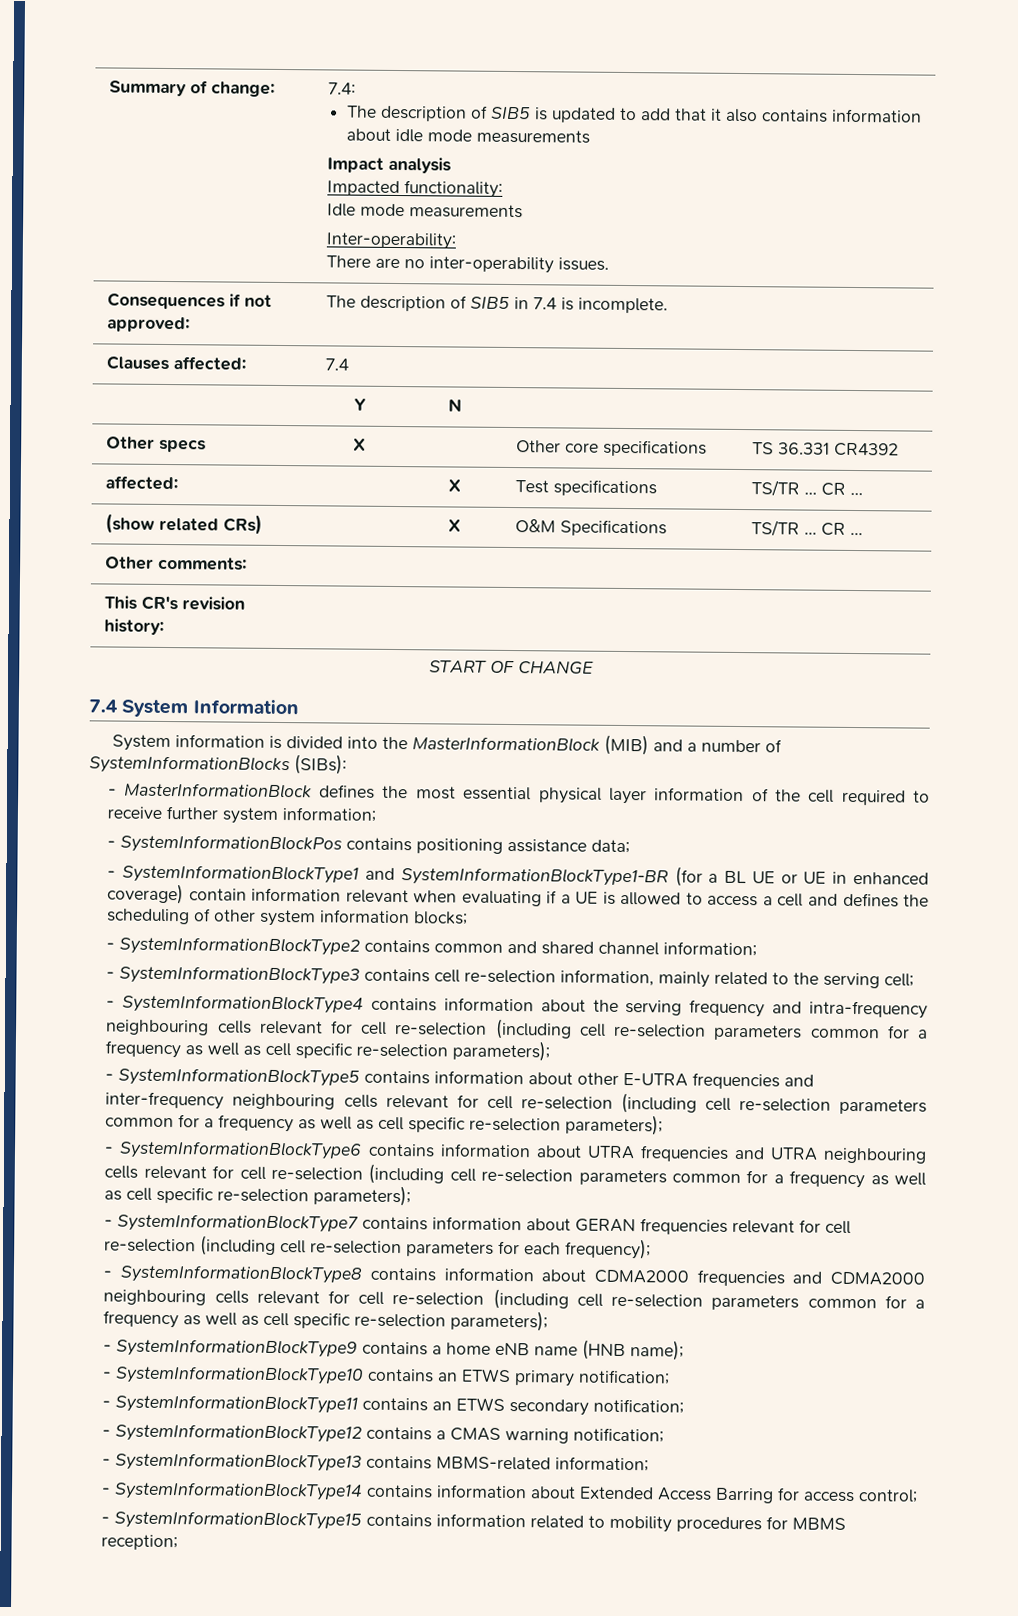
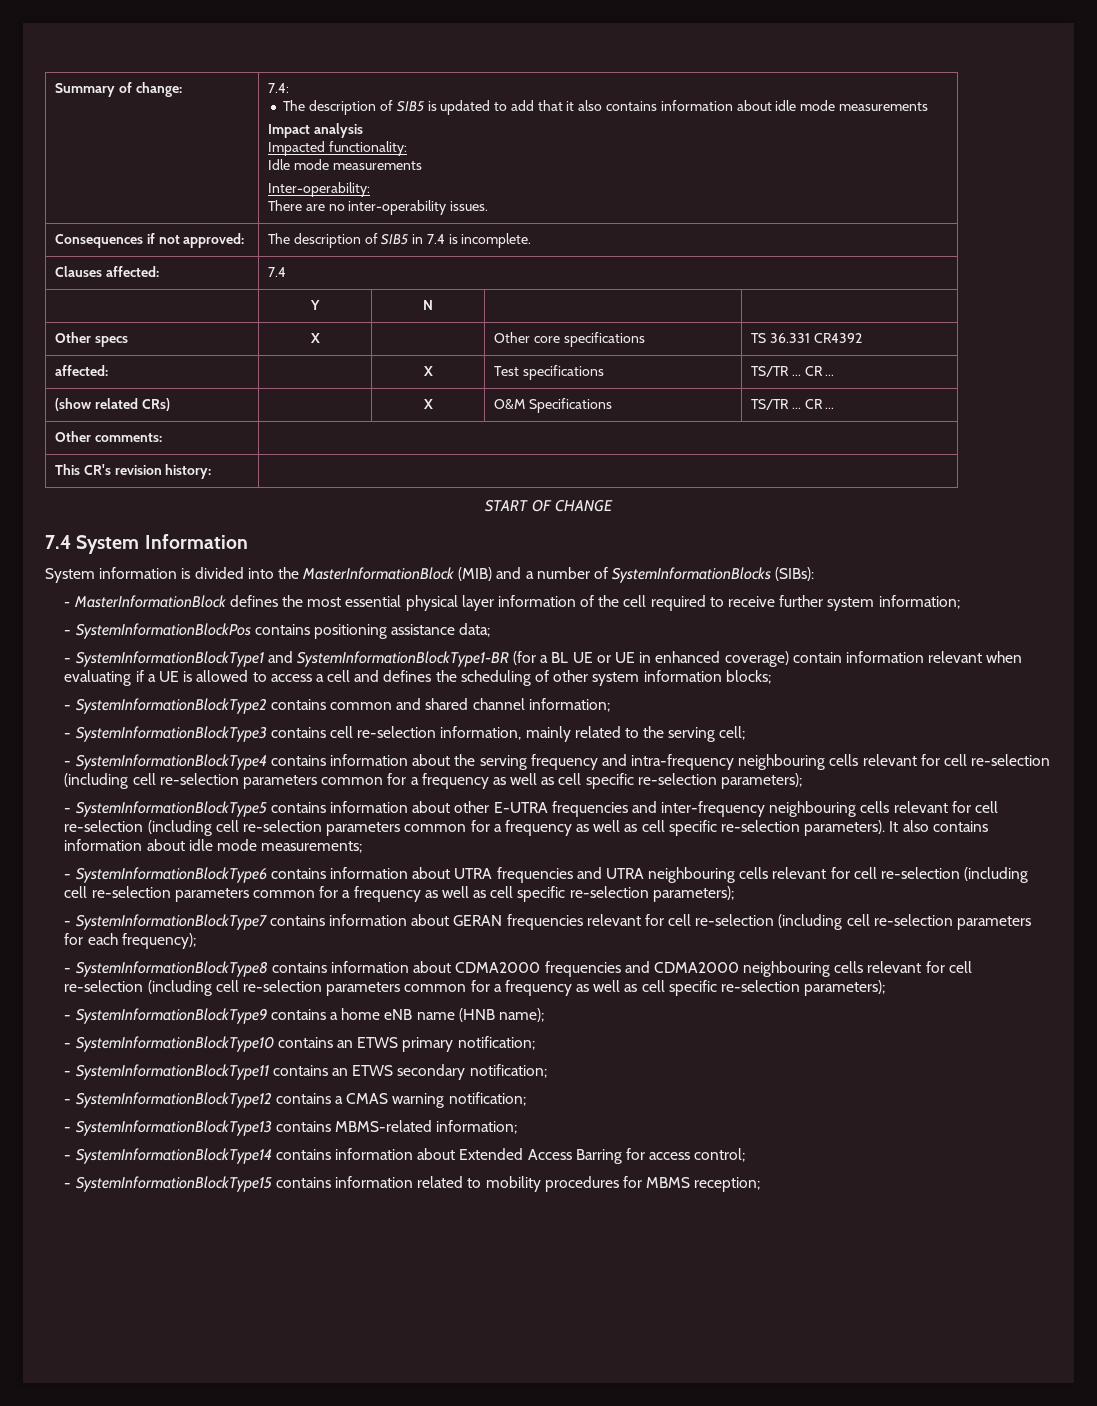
[565,1114,664,1136] parameters); -> [804,820,988,836] [64,839,363,853] parameters). It also contains information about idle mode measurements;

